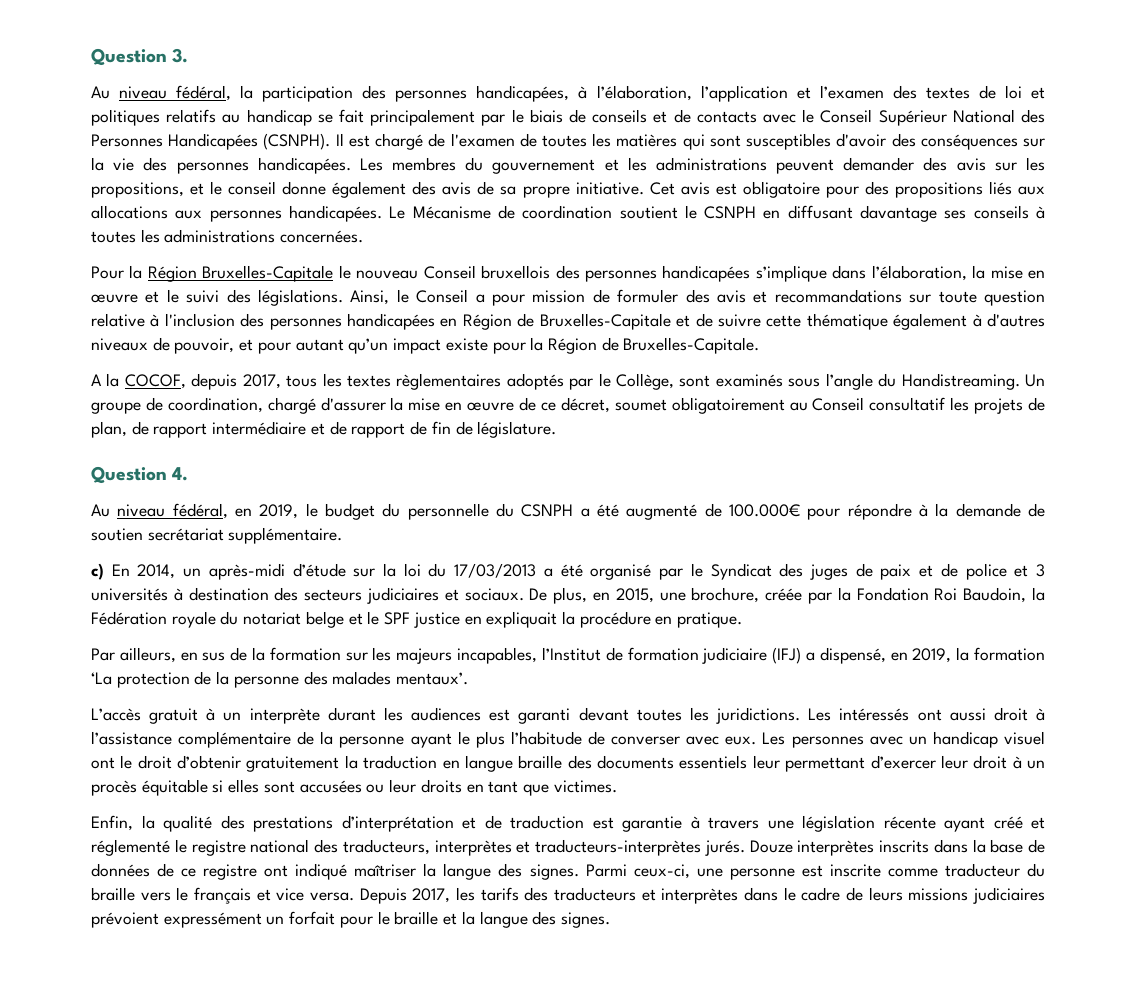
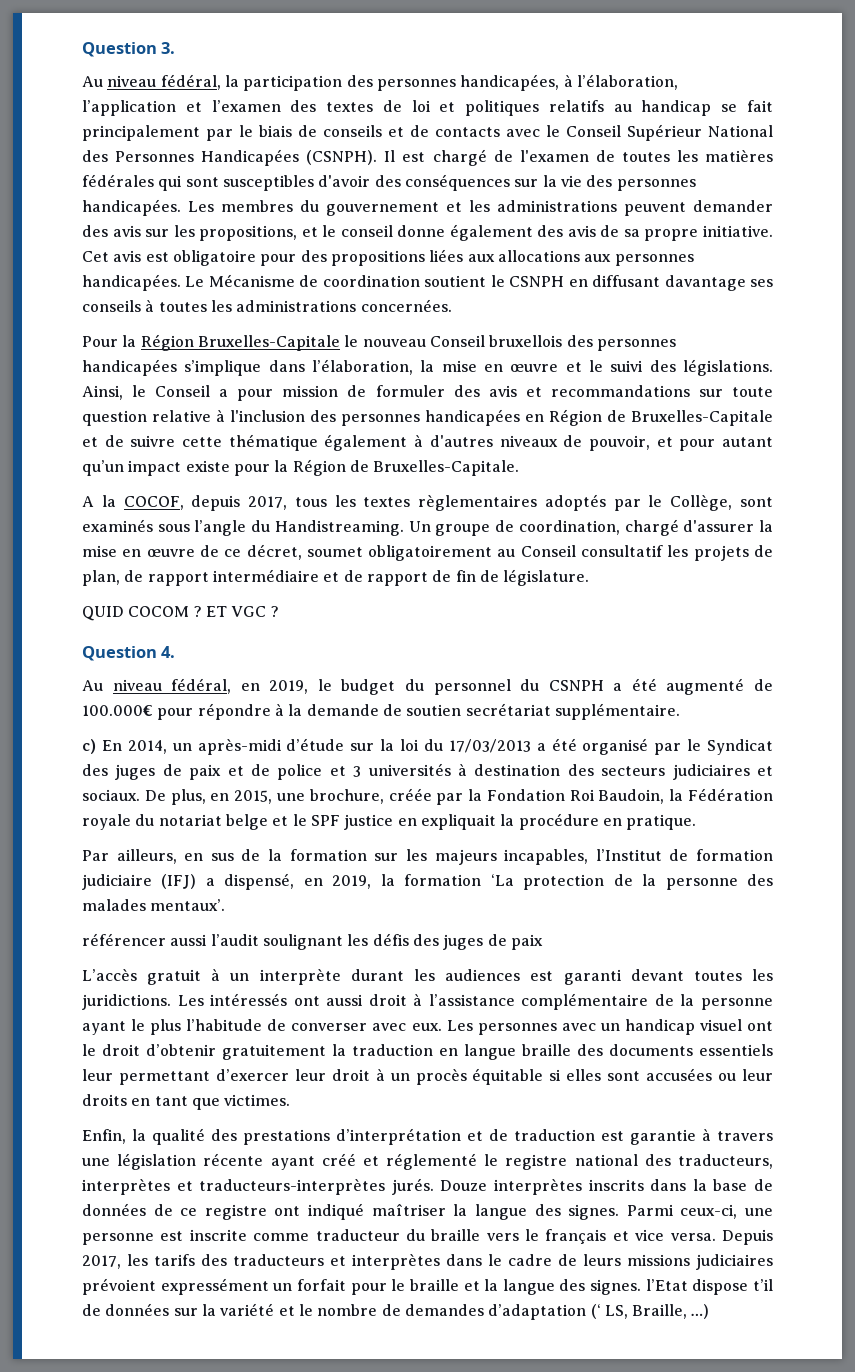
(678, 140) none -> [82,174,154,187] fédérales
[988,181,1012,195] liés -> [429,249,464,262] liées
(557, 429) none -> [82,606,279,621] // QUID COCOM ? ET VGC ?
[407,503,489,520] personnelle -> [433,679,511,695] personnel
(469, 678) none -> [82,933,543,950] // référencer aussi l’audit soulignant les défis des juges de paix
(610, 920) none -> [645,1279,774,1295] [82,1303,710,1320] l’Etat dispose t’il de données sur la variété et le nombre de demandes d’adaptation (‘ LS, Braille, …)

